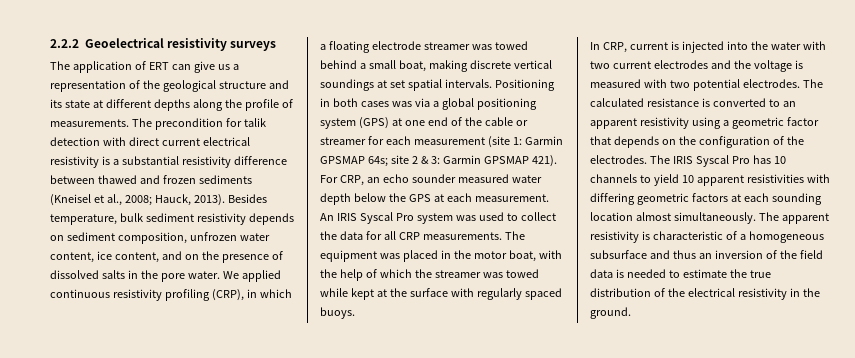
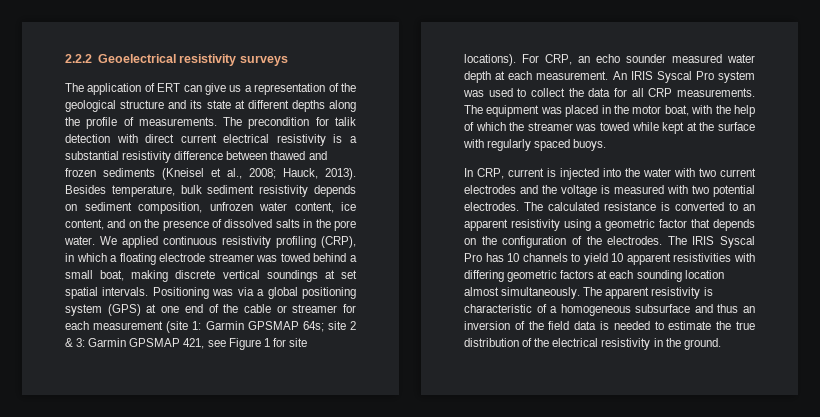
[320,98,389,107] in both cases -> (209, 293) none
[531,155,557,167] 421). -> [183,338,307,350] [464,54,516,66] 421, see Figure 1 for site locations).
[353,193,431,202] below the GPS -> (491, 77) none

